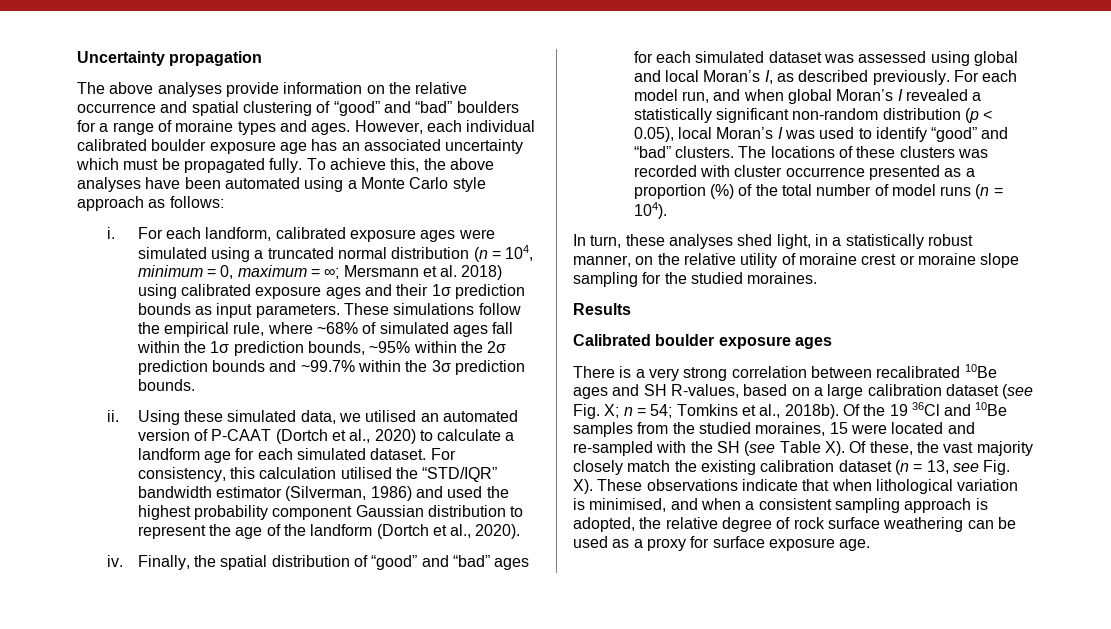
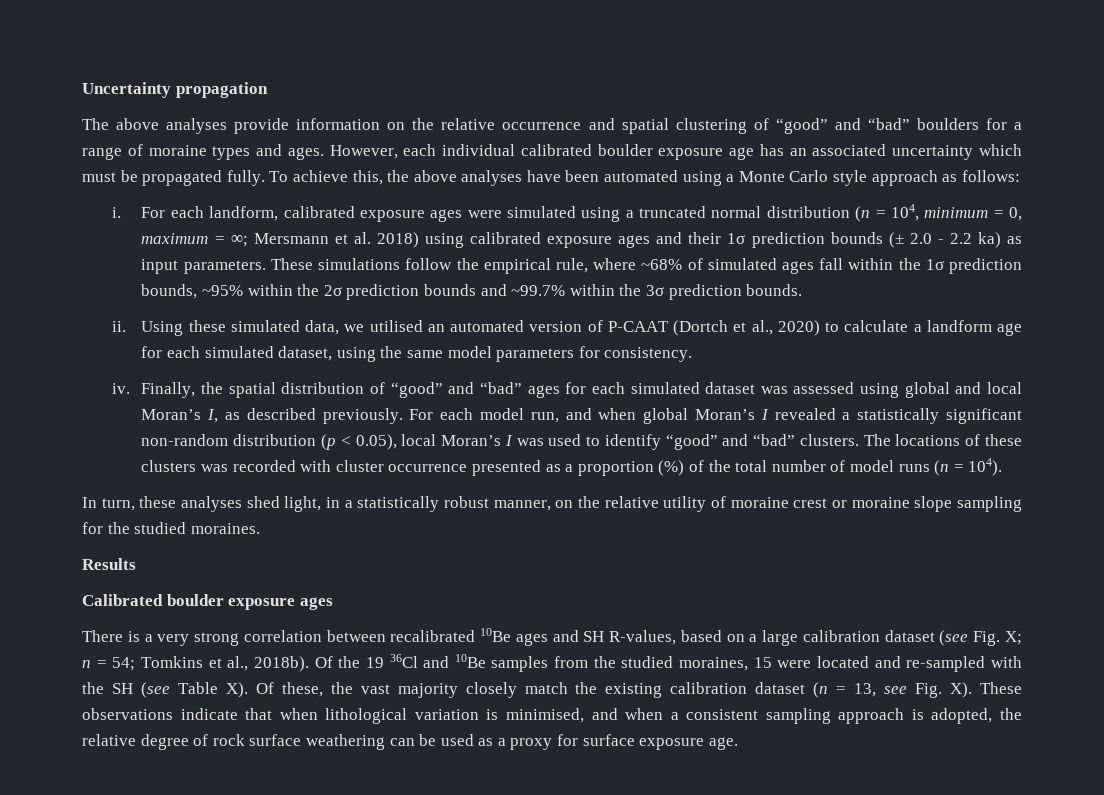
(191, 309) none -> [888,232,1001,248] (± 2.0 - 2.2 ka)
[370,448,456,460] [137,467,498,482] [137,486,509,501] [137,505,524,520] [137,524,521,539] dataset. For consistency, this calculation utilised the “STD/IQR” bandwidth estimator (Silverman, 1986) and used the highest probability component Gaussian distribution to represent the age of the landform (Dortch et al., 2020). -> [278,346,693,362] dataset, using the same model parameters for consistency.

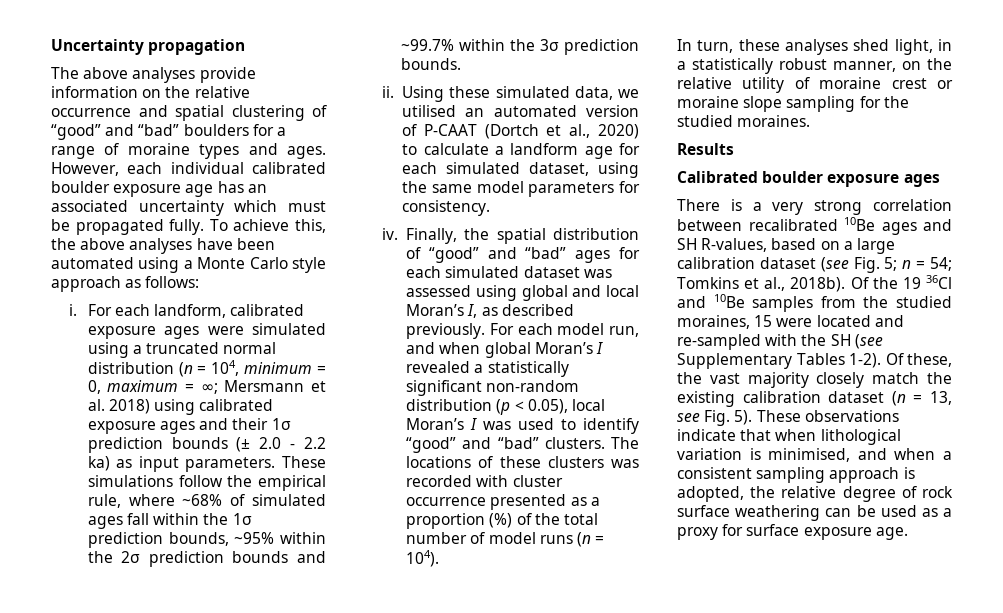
[1004,631,1022,645] X; -> [884,257,898,271] 5;
[177,682,248,698] Table X). -> [677,353,881,369] Supplementary Tables 1-2).
[950,682,973,698] X). -> [734,410,753,425] 5).

